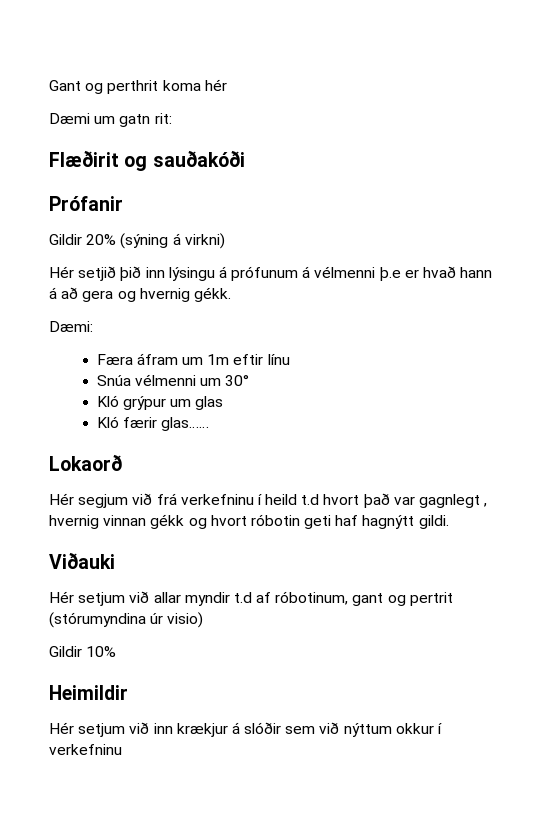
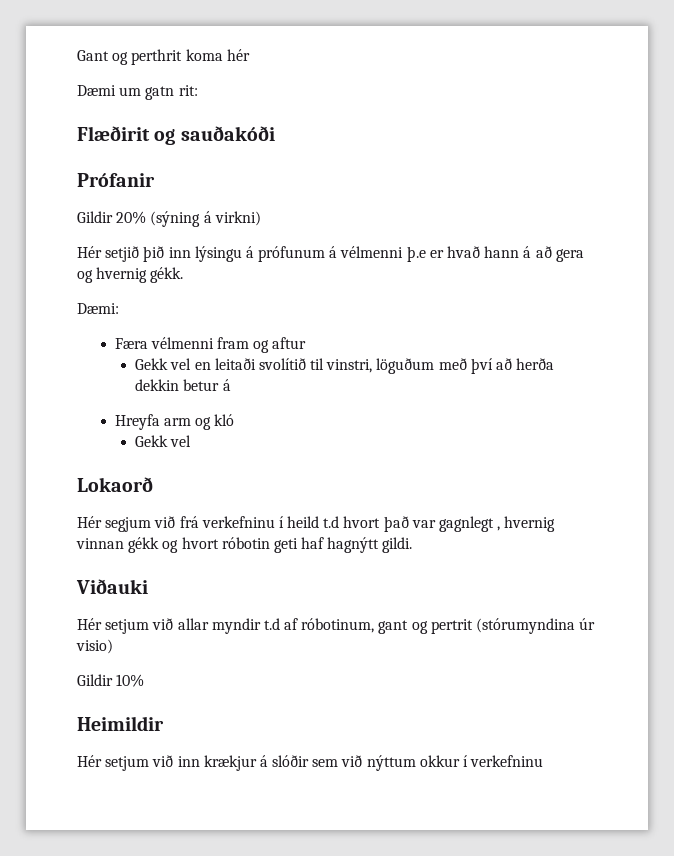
[136,353,290,365] [96,374,250,386] [96,395,224,410] [96,416,210,431] áfram um 1m eftir línu // Snúa vélmenni um 30° // Kló grýpur um glas // Kló færir glas…… -> [150,337,307,353] [135,358,555,374] [135,379,231,391] [114,414,235,430] [135,435,192,447] vélmenni fram og aftur // Gekk vel en leitaði svolítið til vinstri, löguðum með því að herða dekkin betur á // Hreyfa arm og kló // Gekk vel

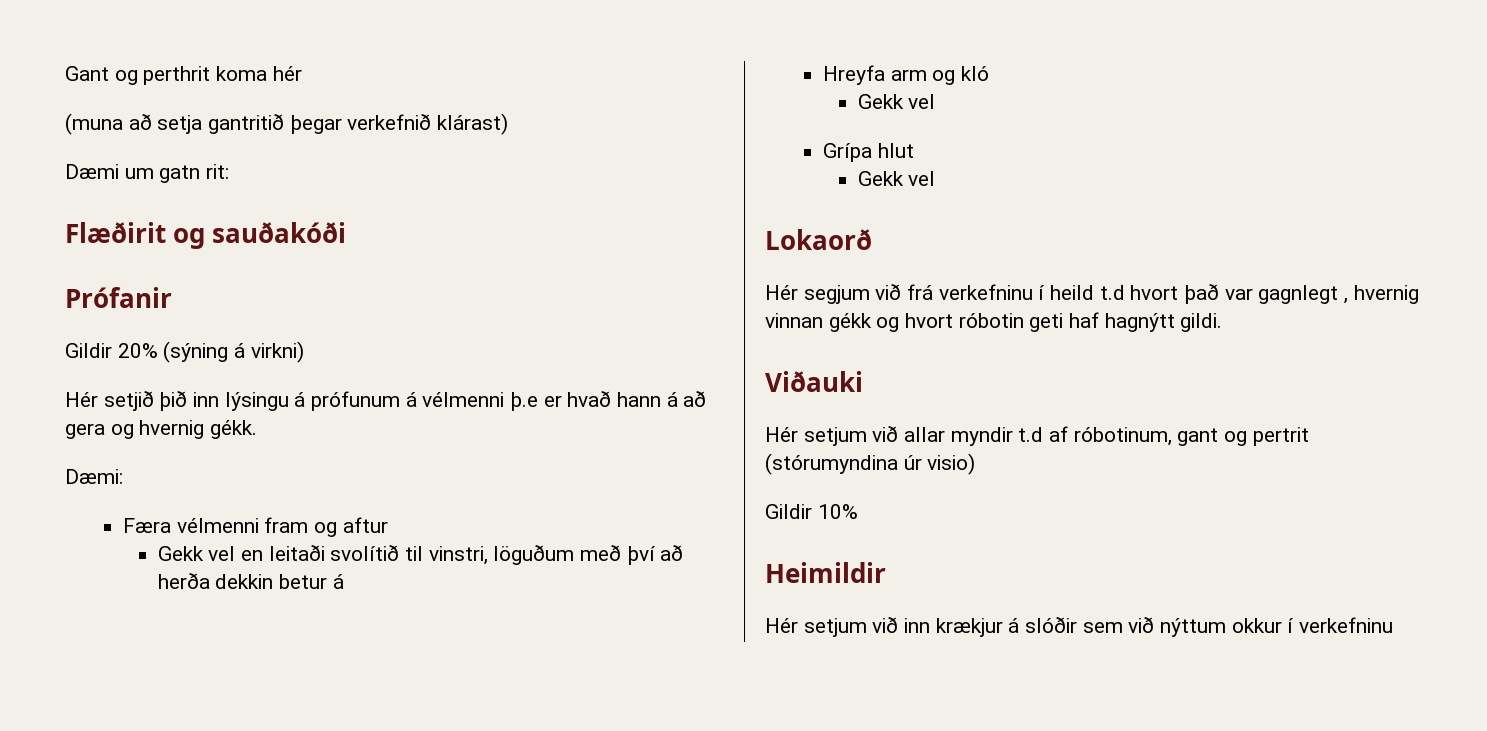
(250, 55) none -> [65,113,509,135] // (muna að setja gantritið þegar verkefnið klárast)
(192, 441) none -> [822,143,914,162] [857,171,936,186] // Grípa hlut // Gekk vel

